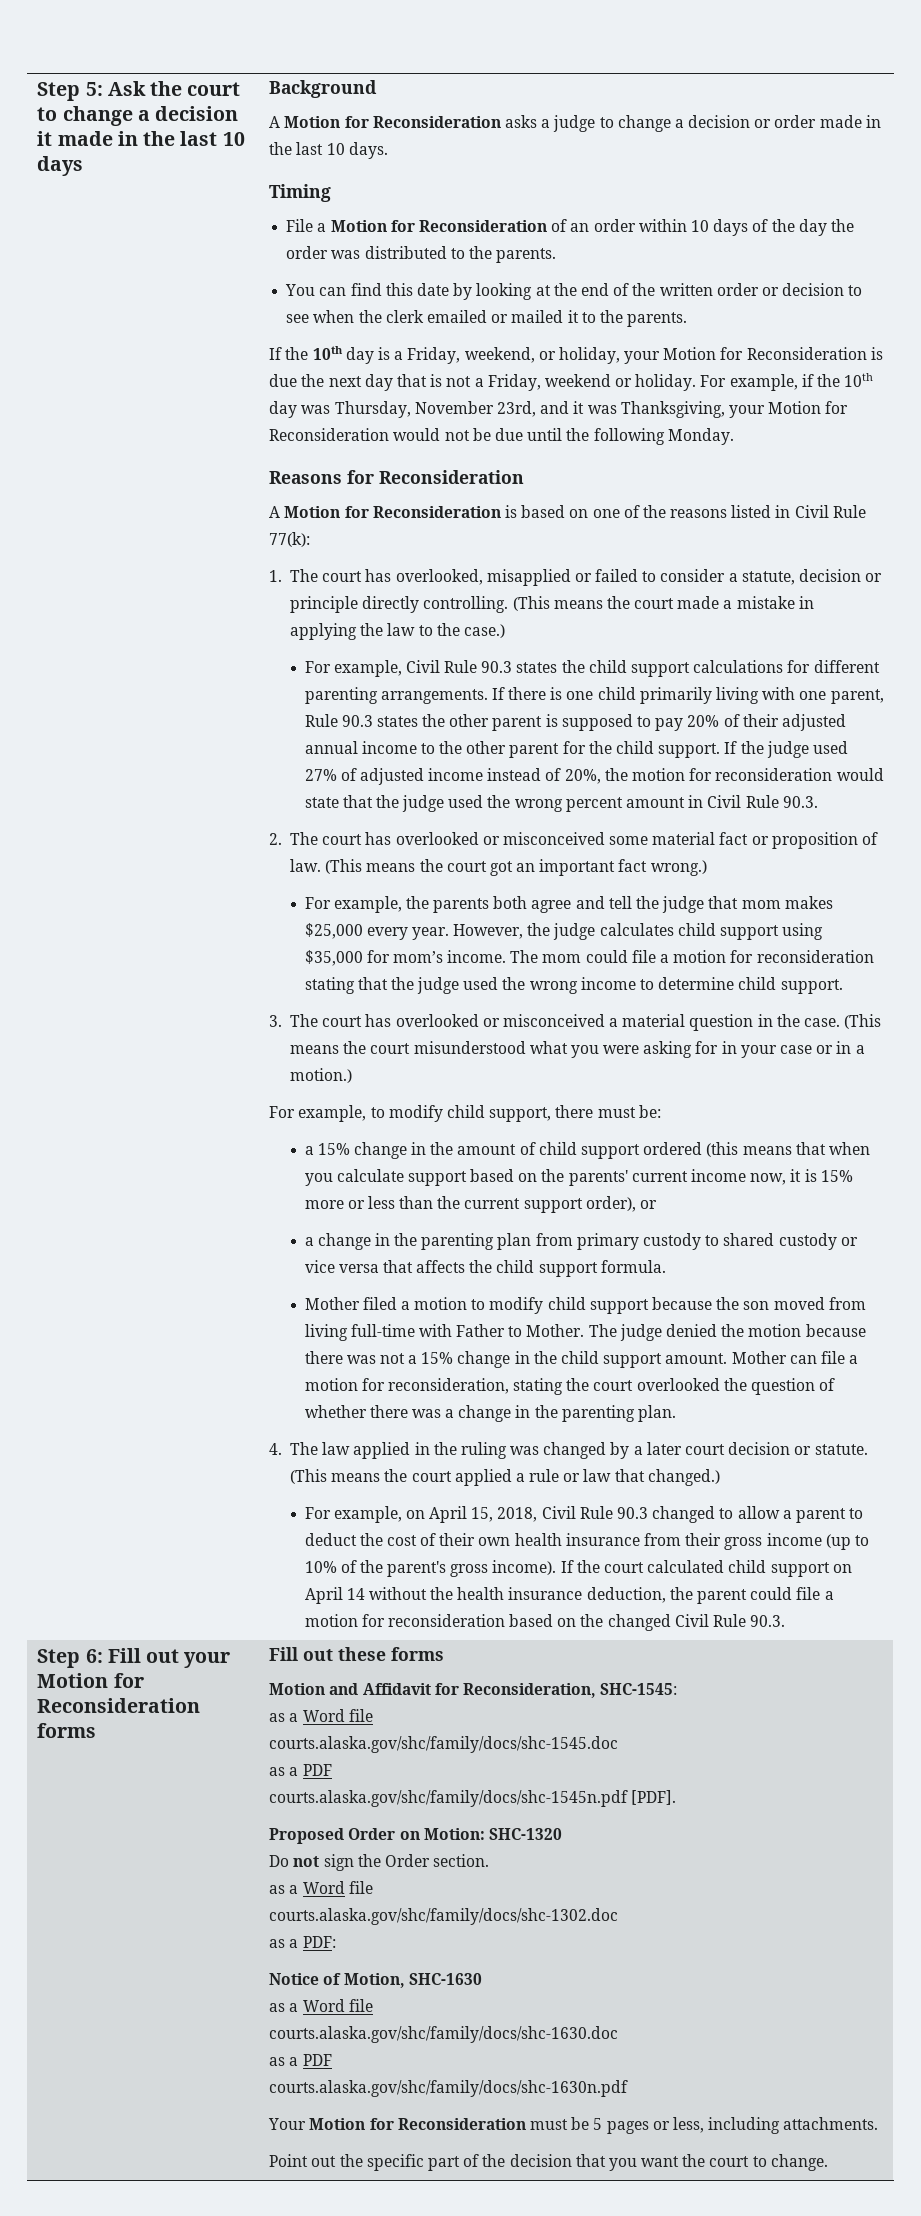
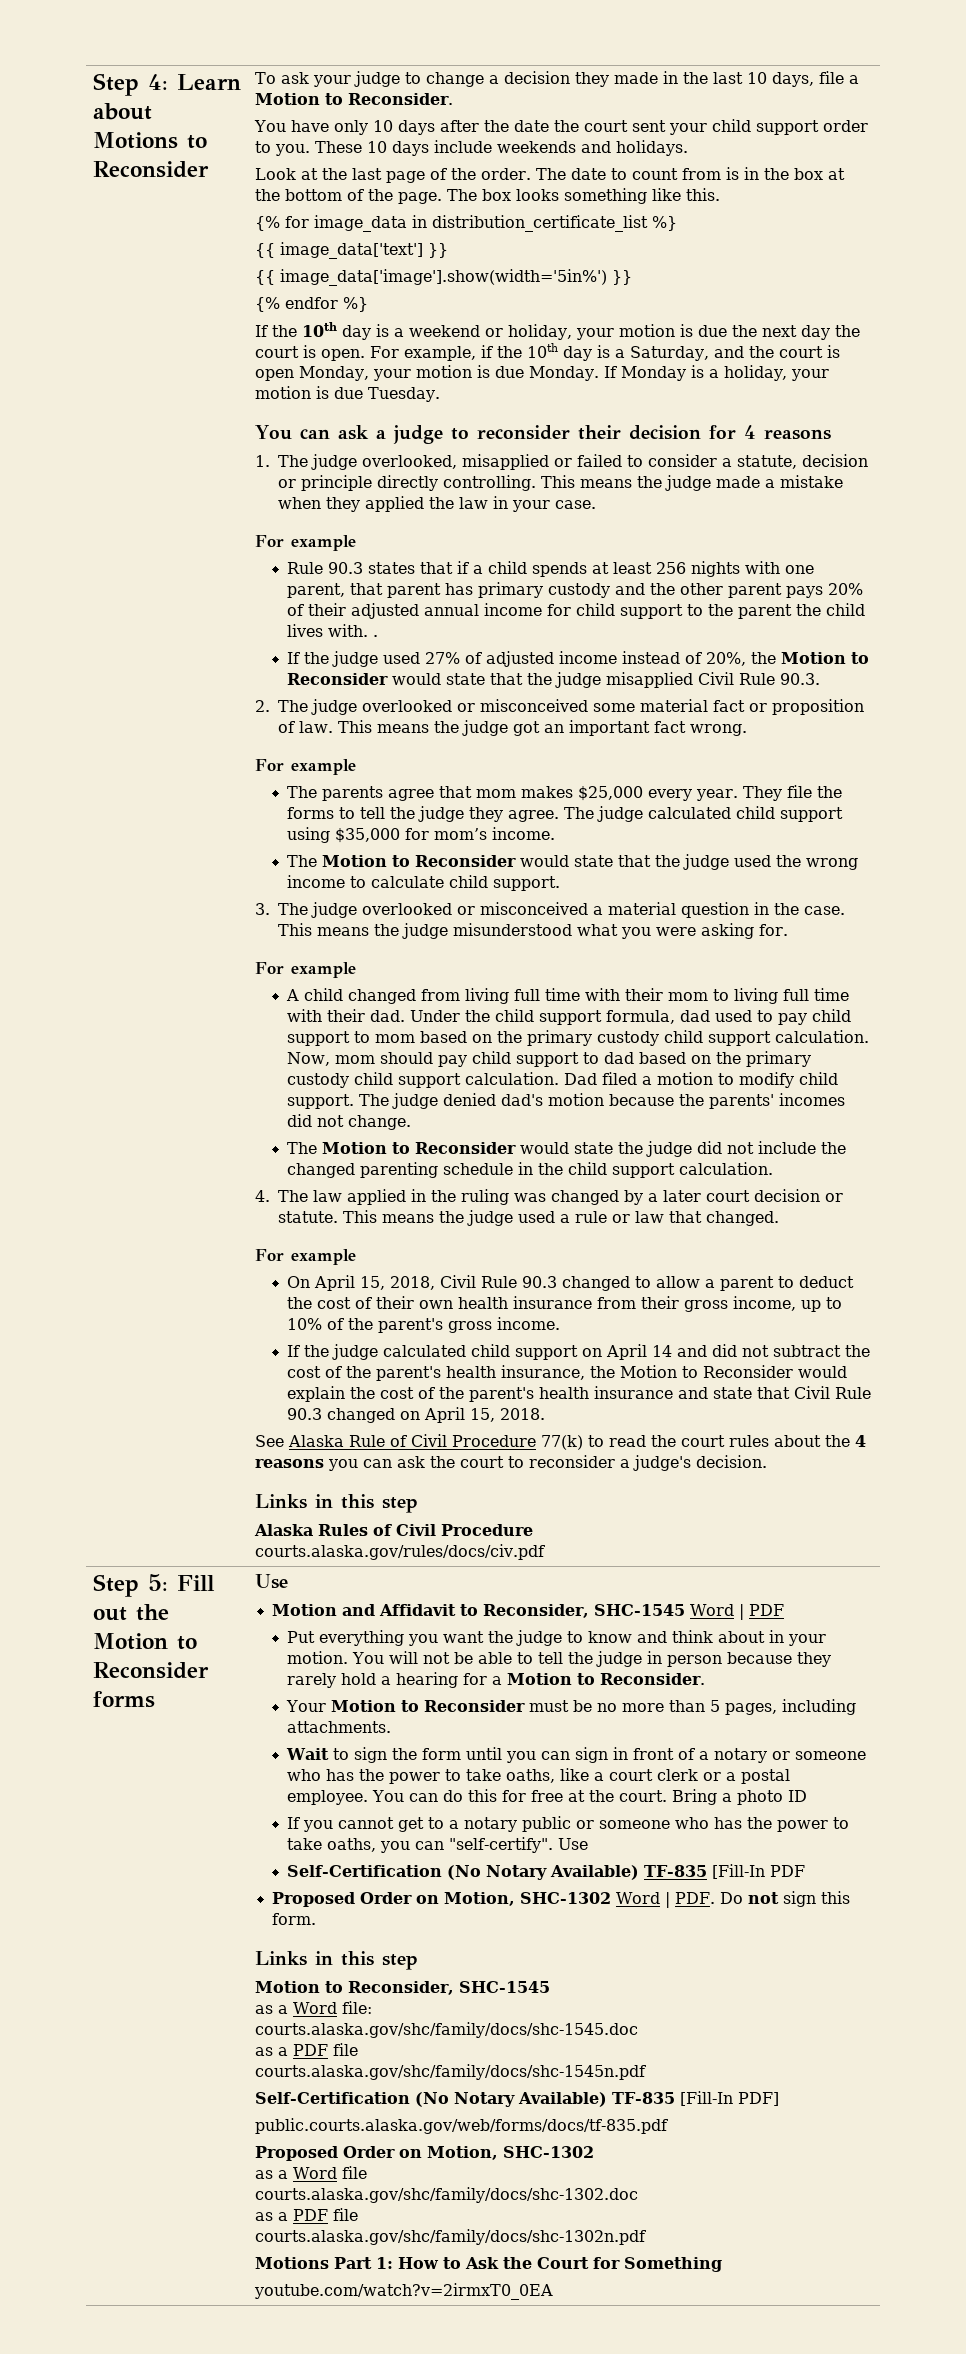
[37,81,241,101] [37,106,239,126] [37,131,245,146] [37,156,84,176] [269,80,378,98] [269,115,881,132] [269,142,388,159] [269,184,332,202] [286,219,854,236] [286,246,557,263] [285,283,863,300] [286,310,688,327] Step 5: Ask the court to change a decision it made in the last 10 days | Background // A Motion for Reconsideration asks a judge to change a decision or order made in the last 10 days. // Timing // File a Motion for Reconsideration of an order within 10 days of the day the order was distributed to the parents. // You can find this date by looking at the end of the written order or decision to see when the clerk emailed or mailed it to the parents. -> [92,73,241,96] [92,103,152,120] [92,132,207,149] [92,161,209,178] [254,71,859,87] [254,93,453,105] [253,119,868,135] [254,140,688,156] [254,167,845,183] [254,188,720,204] [254,215,677,232] [254,242,448,259] [254,269,632,286] [254,297,368,312] Step 4: Learn about Motions to Reconsider | To ask your judge to change a decision they made in the last 10 days, file a Motion to Reconsider. // You have only 10 days after the date the court sent your child support order to you. These 10 days include weekends and holidays. // Look at the last page of the order. The date to count from is in the box at the bottom of the page. The box looks something like this. // {% for image_data in distribution_certificate_list %} // {{ image_data['text'] }} // {{ image_data['image'].show(width='5in%') }} // {% endfor %}
[407,347,535,364] Friday, weekend, -> [408,325,480,337] weekend
[663,347,867,360] Motion for Reconsideration -> [618,324,675,337] motion
[396,374,697,391] that is not a Friday, weekend or holiday. -> [834,325,860,337] [254,345,365,361] the court is open.
[301,401,849,418] [269,428,734,445] [269,470,525,484] [269,505,866,518] [269,532,311,547] was Thursday, November 23rd, and it was Thanksgiving, your Motion for Reconsideration would not be due until the following Monday. // Reasons for Reconsideration // A Motion for Reconsideration is based on one of the reasons listed in Civil Rule 77(k): -> [596,345,840,361] [254,365,830,381] [254,386,440,402] [254,425,831,444] is a Saturday, and the court is open Monday, your motion is due Monday. If Monday is a holiday, your motion is due Tuesday. // You can ask a judge to reconsider their decision for 4 reasons
[322,569,392,582] court has -> [310,454,357,470] judge
[512,596,675,611] (This means the court -> [540,475,711,491] This means the judge
[798,596,814,609] [289,623,505,640] [304,660,880,677] [304,687,884,704] [304,714,684,731] in applying the law to the case.) // For example, Civil Rule 90.3 states the child support calculations for different parenting arrangements. If there is one child primarily living with one parent, Rule 90.3 states the other parent is supposed to pay -> [277,496,596,512] [254,535,356,551] [286,561,814,577] [286,582,823,598] when they applied the law in your case. // For example // Rule 90.3 states that if a child spends at least 256 nights with one parent, that parent has primary custody and the other parent pays
[420,741,721,758] to the other parent for the child support. -> [546,603,865,619] [286,624,378,637] for child support to the parent the child lives with. . //
[632,768,884,781] [304,795,704,812] motion for reconsideration would state that the judge used the wrong percent amount in -> [780,652,869,664] [286,672,693,688] Motion to Reconsider would state that the judge misapplied
[322,832,392,845] court has -> [310,699,357,715] judge
[325,859,487,874] (This means the court -> [337,720,508,736] This means the judge
[650,860,707,876] [304,896,705,913] wrong.) // For example, the parents both agree and tell the judge -> [689,724,747,736] [254,759,356,775] [286,786,434,801] wrong. // For example // The parents agree
[453,923,674,940] However, the judge calculates -> [742,785,842,801] [286,806,731,822] They file the forms to tell the judge they agree. The judge calculated
[510,950,874,963] [304,977,355,994] The mom could file a motion for reconsideration stating -> [286,855,613,867] // The Motion to Reconsider would state
[658,977,735,990] determine -> [370,876,444,888] calculate
[322,1014,392,1027] court has -> [310,902,357,918] judge
[844,1014,882,1029] [289,1041,411,1054] (This means the court -> [277,923,448,939] This means the judge
[695,1041,865,1058] [289,1068,352,1083] [269,1105,661,1122] [304,1142,870,1159] [304,1169,853,1186] [304,1196,658,1213] [304,1233,858,1250] [304,1260,666,1277] [304,1297,360,1310] for in your case or in a motion.) // For example, to modify child support, there must be: // a 15% change in the amount of child support ordered (this means that when you calculate support based on the parents' current income now, it is 15% more or less than the current support order), or // a change in the parenting plan from primary custody to shared custody or vice versa that affects the child support formula. // Mother -> [758,924,788,936] [254,962,356,978] [285,988,849,1004] [286,1009,851,1025] [286,1030,869,1046] [286,1051,811,1067] [286,1072,597,1088] for. // For example // A child changed from living full time with their mom to living full time with their dad. Under the child support formula, dad used to pay child support to mom based on the primary custody child support calculation. Now, mom should pay child support to dad based on the primary custody child support calculation. Dad
[589,1297,866,1314] [304,1324,585,1341] support because the son moved from living full-time with Father to Mother. -> [286,1094,354,1109] support.
[721,1324,745,1337] the -> [500,1094,543,1106] dad's
[304,1351,859,1368] [304,1378,836,1395] [304,1405,677,1422] there was not a 15% change in the child support amount. Mother can file a motion for reconsideration, stating the court overlooked the question of whether there was a change in the parenting plan. -> [678,1093,845,1109] [286,1114,411,1130] [286,1141,846,1157] [286,1162,773,1178] the parents' incomes did not change. // The Motion to Reconsider would state the judge did not include the changed parenting schedule in the child support calculation.
[289,1469,512,1486] (This means the court applied -> [342,1210,555,1226] This means the judge used
[647,1469,720,1486] [304,1506,425,1523] changed.) // For example, on -> [705,1211,779,1226] [254,1249,356,1265] [286,1276,310,1288] changed. // For example // On
[766,1533,851,1550] income (up -> [732,1296,821,1312] income, up
[492,1560,645,1575] income). If the court -> [496,1317,560,1330] [286,1344,378,1360] income. // If the judge
[368,1587,834,1604] [304,1614,786,1631] [37,1648,231,1668] [37,1673,144,1688] [37,1698,201,1713] [37,1723,97,1738] [269,1647,445,1661] [269,1683,678,1698] [269,1709,373,1722] without the health insurance deduction, the parent could file a motion for reconsideration based on the changed Civil Rule 90.3. // Step 6: Fill out your Motion for Reconsideration forms | Fill out these forms // Motion and Affidavit for Reconsideration, SHC-1545: // as a Word file -> [676,1344,870,1357] [286,1365,847,1381] [286,1386,871,1402] [286,1407,545,1423] [254,1434,866,1450] [254,1455,767,1471] [254,1494,418,1513] [253,1524,533,1536] [254,1544,545,1560] [92,1574,215,1597] [92,1604,169,1621] [92,1633,197,1650] [92,1662,209,1679] [92,1691,155,1708] [254,1574,288,1589] [272,1604,785,1620] [286,1630,826,1646] [286,1651,831,1667] [286,1672,705,1688] [285,1699,856,1715] [286,1721,391,1733] [285,1747,866,1763] [286,1768,790,1784] [286,1789,807,1805] [286,1816,849,1832] [286,1837,588,1853] [286,1864,805,1880] [272,1891,851,1908] [272,1913,317,1925] [254,1951,418,1970] [254,1981,550,1995] [254,2001,372,2014] and did not subtract the cost of the parent's health insurance, the Motion to Reconsider would explain the cost of the parent's health insurance and state that Civil Rule 90.3 changed on April 15, 2018. // See Alaska Rule of Civil Procedure 77(k) to read the court rules about the 4 reasons you can ask the court to reconsider a judge's decision. // Links in this step // Alaska Rules of Civil Procedure // courts.alaska.gov/rules/docs/civ.pdf // Step 5: Fill out the Motion to Reconsider forms | Use // Motion and Affidavit to Reconsider, SHC-1545 Word | PDF // Put everything you want the judge to know and think about in your motion. You will not be able to tell the judge in person because they rarely hold a hearing for a Motion to Reconsider. // Your Motion to Reconsider must be no more than 5 pages, including attachments. // Wait to sign the form until you can sign in front of a notary or someone who has the power to take oaths, like a court clerk or a postal employee. You can do this for free at the court. Bring a photo ID // If you cannot get to a notary public or someone who has the power to take oaths, you can "self-certify". Use // Self-Certification (No Notary Available) TF-835 [Fill-In PDF // Proposed Order on Motion, SHC-1302 Word | PDF. Do not sign this form. // Links in this step // Motion to Reconsider, SHC-1545 // as a Word file:
(332, 1770) none -> [332,2043,358,2056] file
[631,1790,677,1805] [269,1828,562,1844] [269,1854,490,1871] [PDF]. // Proposed Order on Motion: SHC-1320 // Do not sign the Order section. -> [254,2091,779,2107] [254,2118,668,2134] [254,2146,594,2161] // Self-Certification (No Notary Available) TF-835 [Fill-In PDF] // public.courts.alaska.gov/web/forms/docs/tf-835.pdf // Proposed Order on Motion, SHC-1302
[302,1936,336,1948] [269,1973,482,1988] [269,1999,373,2012] [269,2026,619,2043] [269,2054,332,2066] [269,2080,629,2097] [268,2117,879,2134] [269,2154,828,2171] PDF: // Notice of Motion, SHC-1630 // as a Word file // courts.alaska.gov/shc/family/docs/shc-1630.doc // as a PDF // courts.alaska.gov/shc/family/docs/shc-1630n.pdf // Your Motion for Reconsideration must be 5 pages or less, including attachments. // Point out the specific part of the decision that you want the court to change. -> [292,2208,358,2221] [254,2229,646,2245] [254,2257,722,2272] [253,2283,553,2300] PDF file // courts.alaska.gov/shc/family/docs/shc-1302n.pdf // Motions Part 1: How to Ask the Court for Something // youtube.com/watch?v=2irmxT0_0EA

